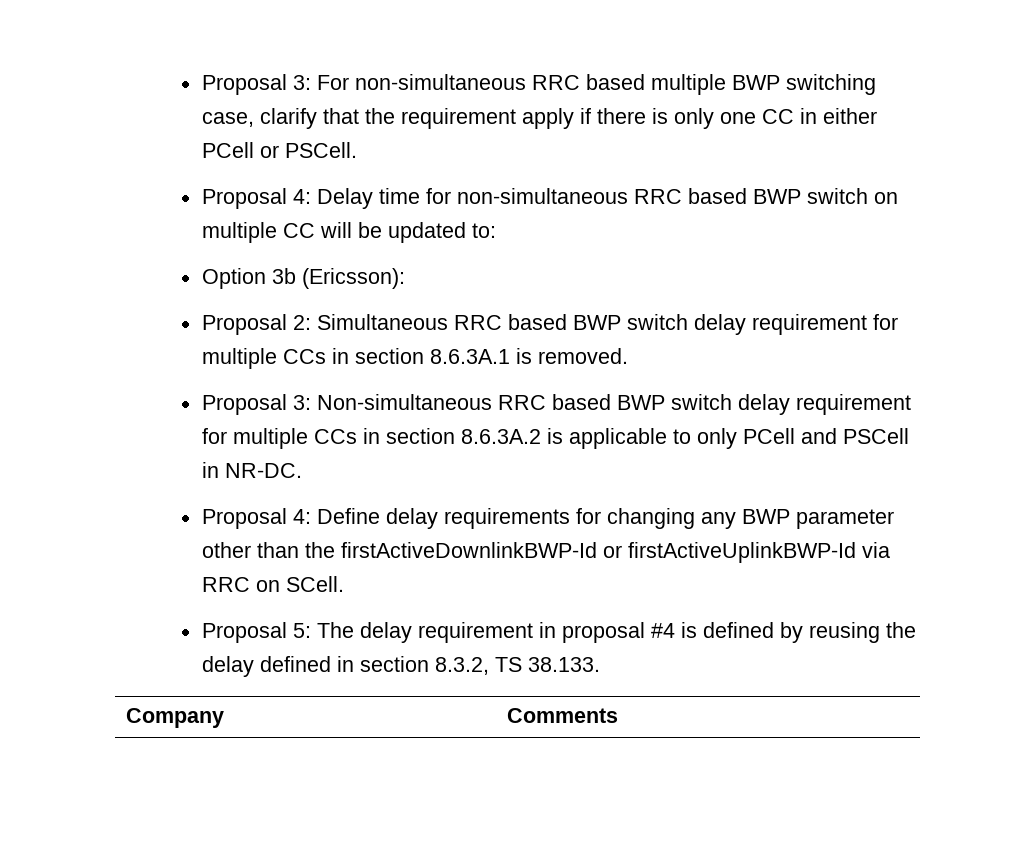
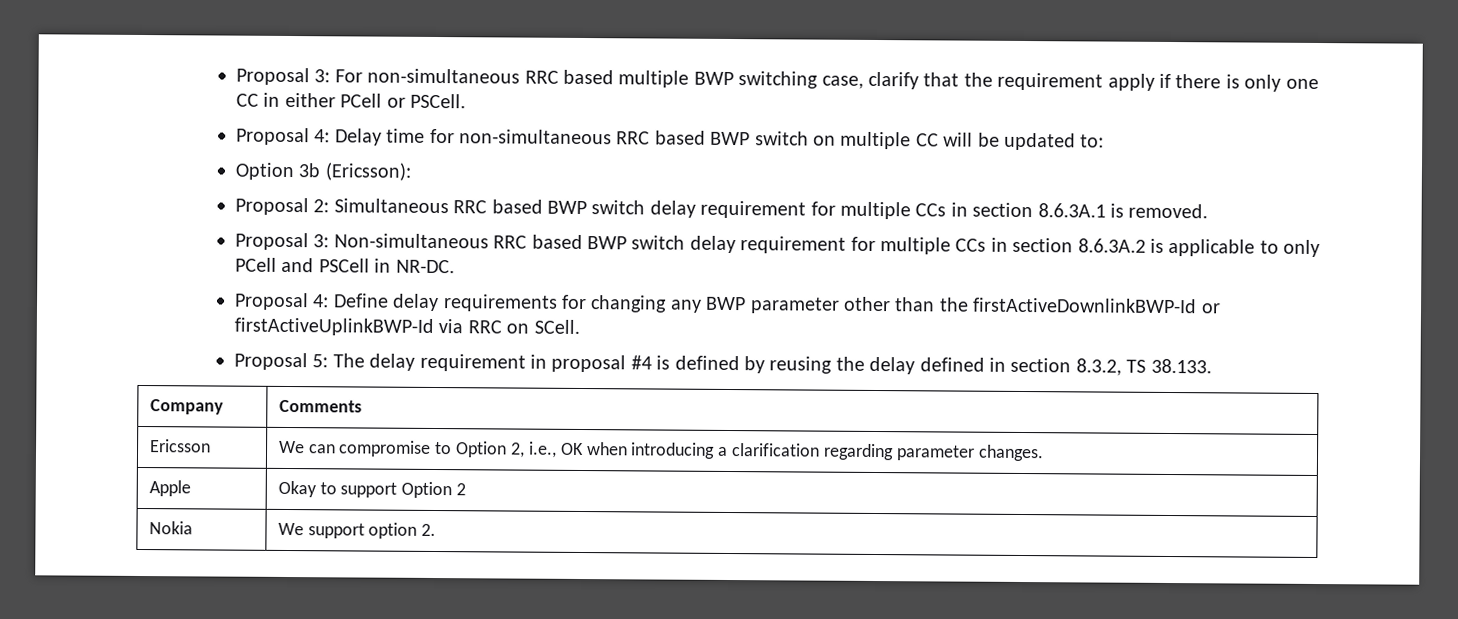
(619, 715) none -> [149,439,211,453] [278,440,1044,462] [148,480,191,497] [277,480,467,499] [148,521,193,535] [277,522,437,539] // Ericsson | We can compromise to Option 2, i.e., OK when introducing a clarification regarding parameter changes. // Apple | Okay to support Option 2 // Nokia | We support option 2.

